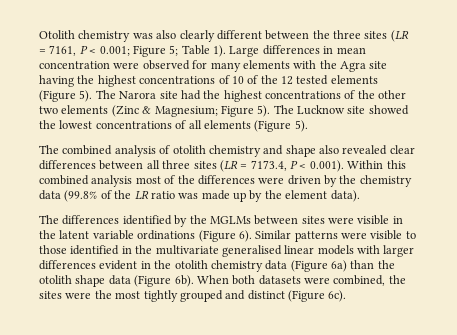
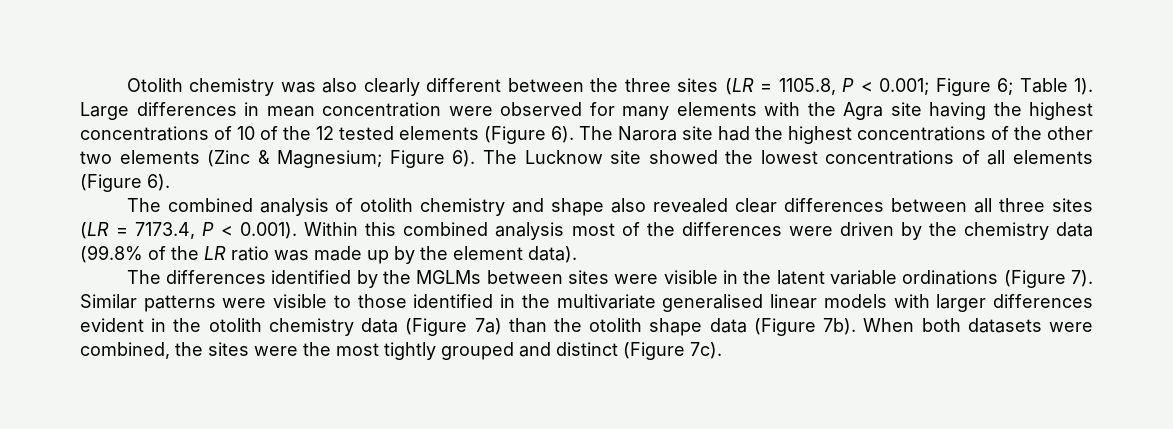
[49,45,77,56] 7161, -> [778,78,836,95] 1105.8,
[169,45,179,56] 5; -> [997,78,1014,95] 6;
[79,90,93,102] 5). -> [551,126,574,143] 6).
[257,105,271,117] 5). -> [452,150,476,167] 6).
[294,120,308,132] 5). -> [147,174,170,191] 6).
[238,230,252,242] 6). -> [1070,270,1093,287] 7).
[331,260,347,272] 6a) -> [474,318,502,335] 7a)
[174,275,194,287] 6b). -> [823,318,857,335] 7b).
[328,290,347,302] 6c). -> [690,342,722,359] 7c).

